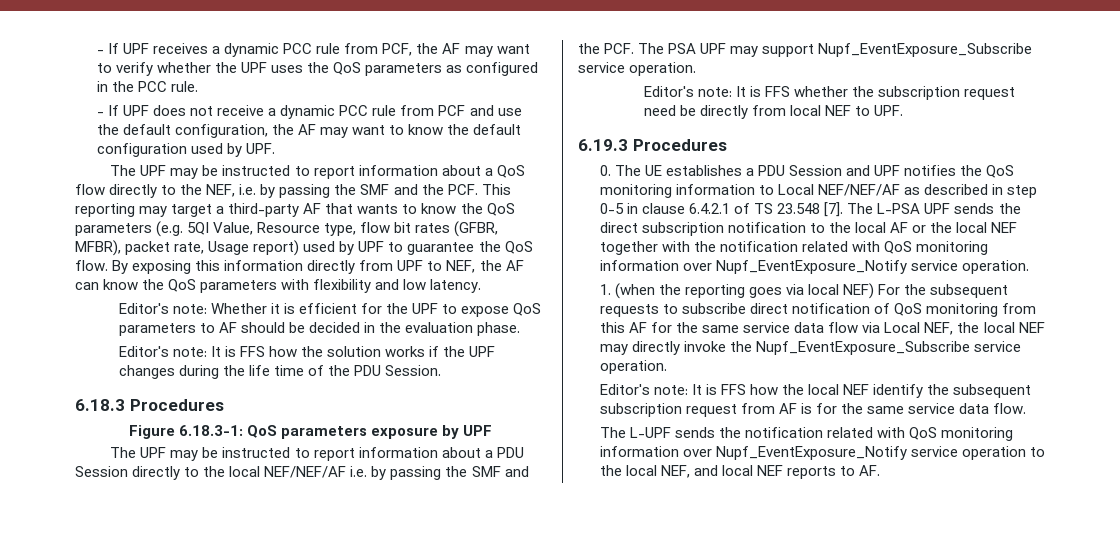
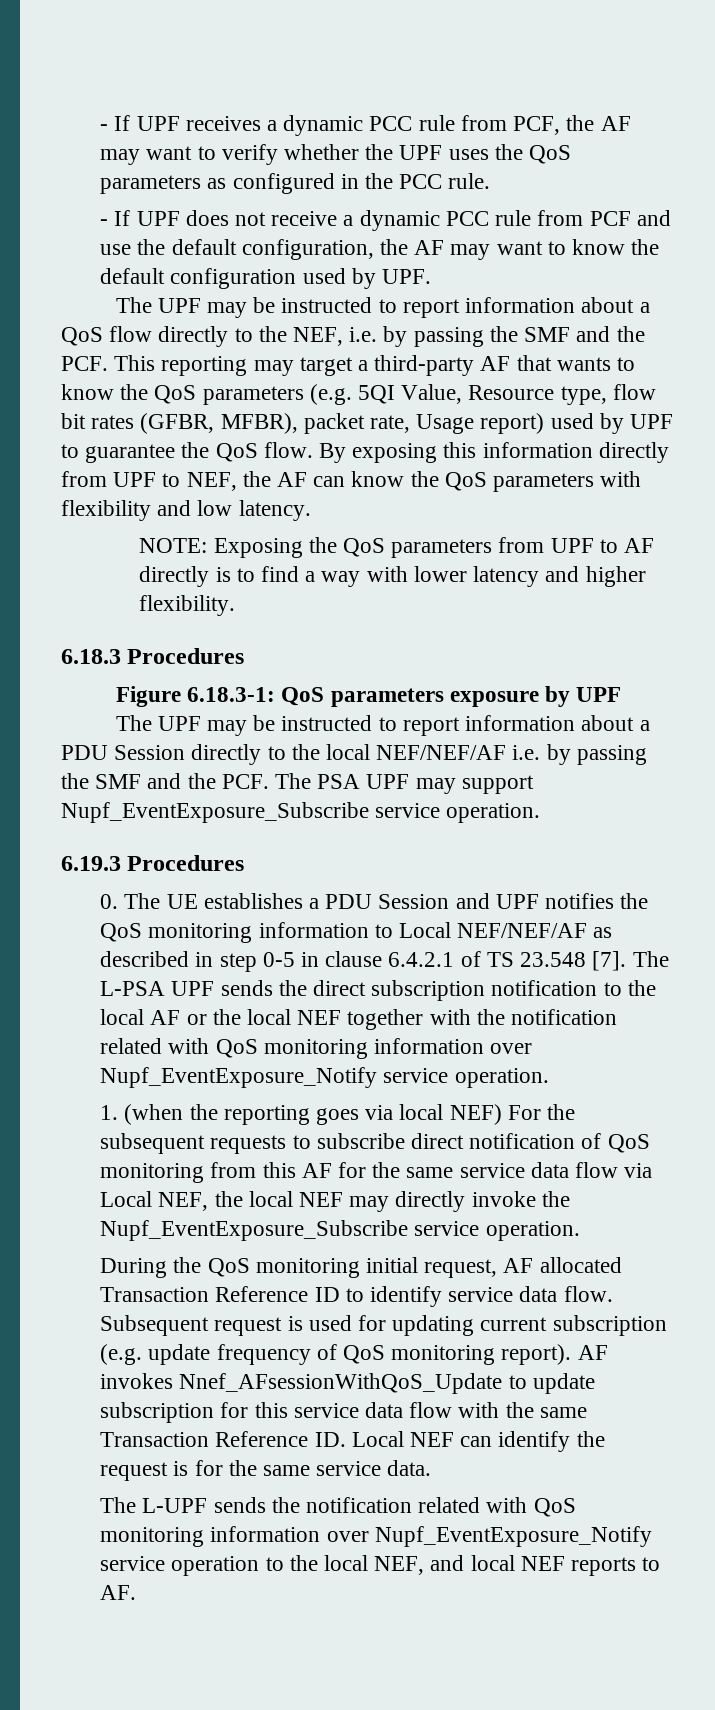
[118,303,542,317] [118,322,521,336] [118,346,496,357] [118,365,442,379] Editor's note: Whether it is efficient for the UPF to expose QoS parameters to AF should be decided in the evaluation phase. // Editor's note: It is FFS how the solution works if the UPF changes during the life time of the PDU Session. -> [139,537,655,558] [139,566,646,587] [139,595,236,616] NOTE: Exposing the QoS parameters from UPF to AF directly is to find a way with lower latency and higher flexibility.
[643,86,1016,100] [643,105,904,119] // Editor's note: It is FFS whether the subscription request need be directly from local NEF to UPF. -> (541, 813) none
[599,384,1032,398] [599,403,798,417] Editor's note: It is FFS how the local NEF identify the subsequent subscription request from AF -> [100,1257,622,1278] [100,1286,613,1307] [100,1315,667,1336] [100,1344,608,1365] [100,1373,595,1394] [100,1402,587,1423] [100,1431,605,1452] [100,1462,169,1481] During the QoS monitoring initial request, AF allocated Transaction Reference ID to identify service data flow. Subsequent request is used for updating current subscription (e.g. update frequency of QoS monitoring report). AF invokes Nnef_AFsessionWithQoS_Update to update subscription for this service data flow with the same Transaction Reference ID. Local NEF can identify the request
[959,403,1027,414] data flow. -> [387,1460,432,1476] data.

